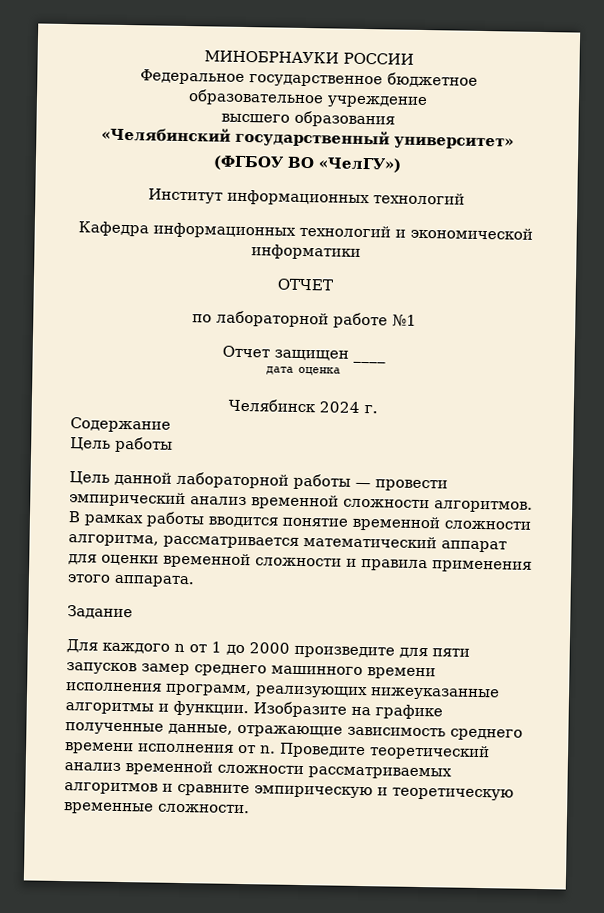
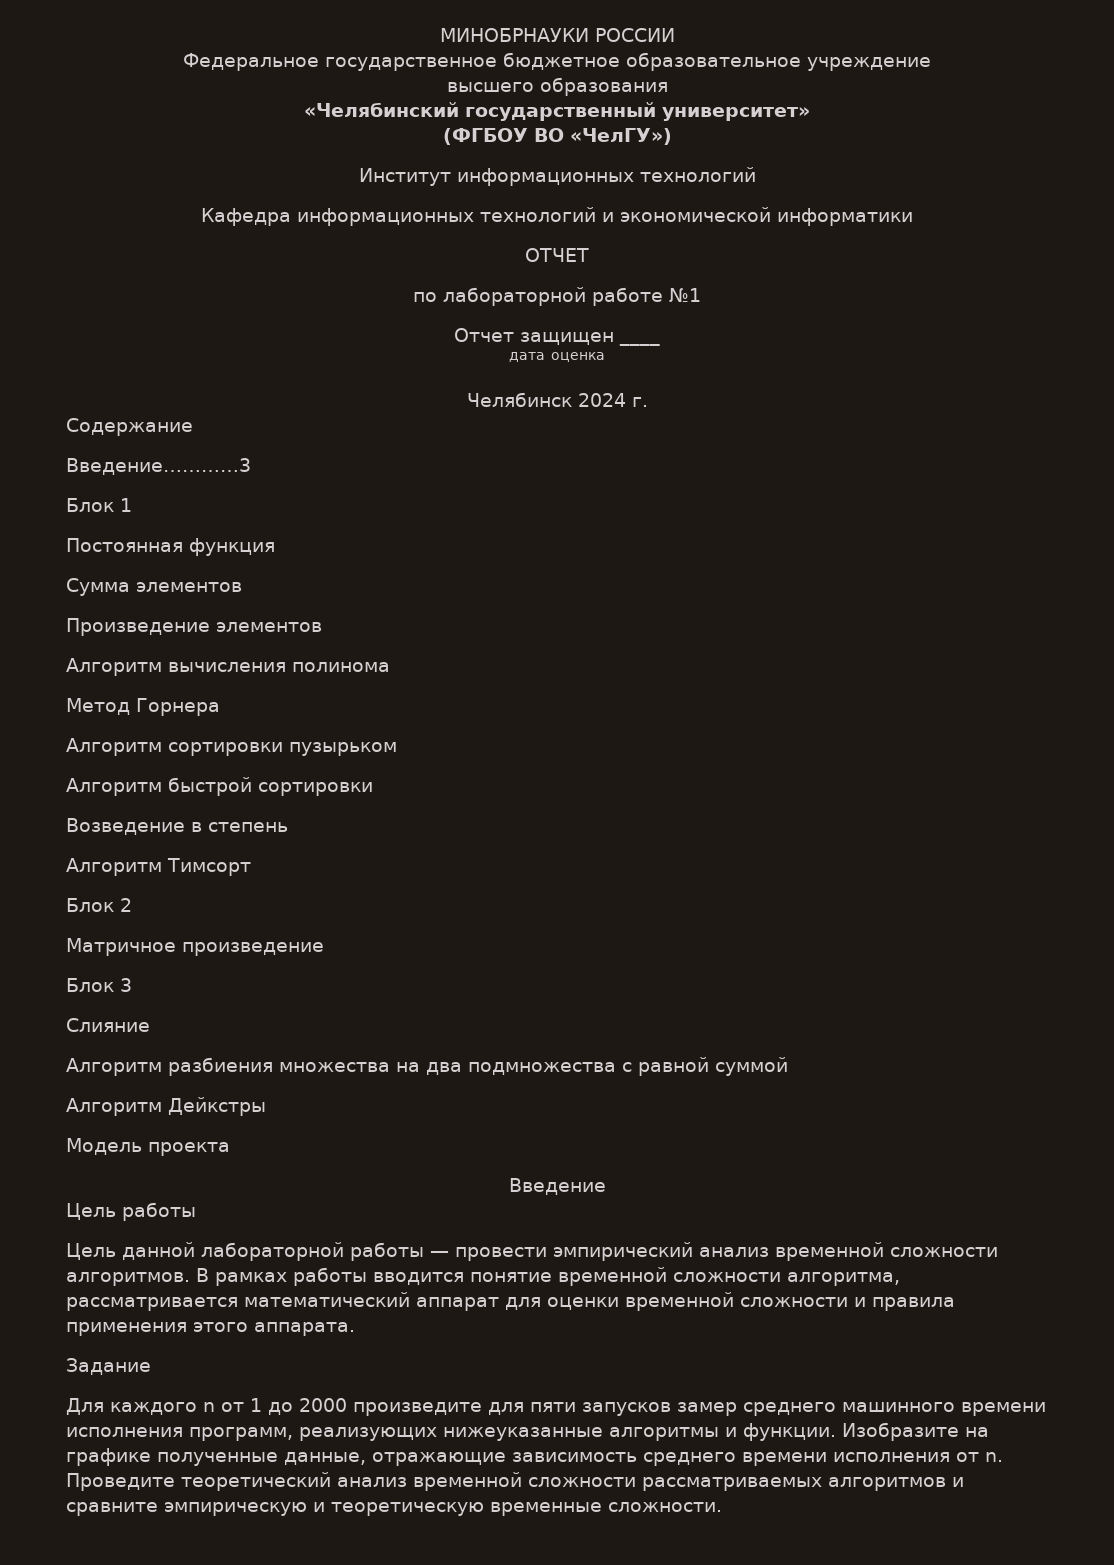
(171, 425) none -> [66,458,251,475] [66,498,132,512] [66,538,275,556] [66,578,242,596] [66,618,322,636] [66,658,390,676] [66,698,220,716] [66,738,397,756] [66,777,373,796] [66,818,288,835] [66,858,251,876] [66,898,132,912] [66,938,324,956] [66,978,132,992] [66,1018,150,1032] [66,1057,788,1076] [66,1097,266,1116] [66,1138,230,1156] [508,1178,606,1195] // Введение…………3 // Блок 1 // Постоянная функция // Сумма элементов // Произведение элементов // Алгоритм вычисления полинома // Метод Горнера // Алгоритм сортировки пузырьком // Алгоритм быстрой сортировки // Возведение в степень // Алгоритм Тимсорт // Блок 2 // Матричное произведение // Блок 3 // Слияние // Алгоритм разбиения множества на два подмножества с равной суммой // Алгоритм Дейкстры // Модель проекта // Введение

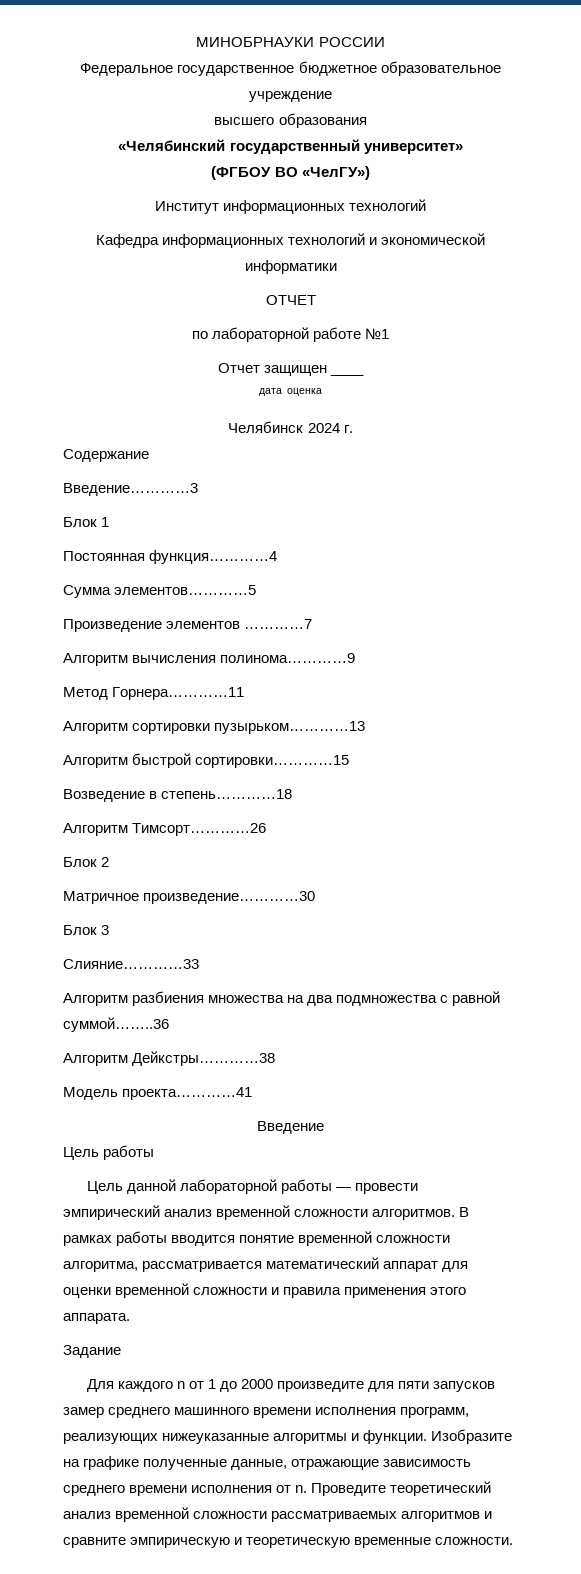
[189,538,275,556] функция -> [149,550,278,564] функция…………4
[136,582,242,592] элементов -> [114,585,257,595] элементов…………5
(322, 627) none -> [244,619,313,629] …………7
[292,662,390,672] полинома -> [220,653,356,663] полинома…………9
[136,698,220,716] Горнера -> [112,687,245,700] Горнера…………11
[289,742,397,756] пузырьком -> [214,721,366,734] пузырьком…………13
[258,782,373,796] сортировки -> [195,755,350,768] сортировки…………15
[208,822,288,832] [66,858,251,876] степень // Алгоритм Тимсорт -> [161,789,293,799] [63,823,267,836] степень…………18 // Алгоритм Тимсорт…………26
[182,942,324,956] произведение -> [143,891,316,904] произведение…………30
[66,1018,150,1032] Слияние -> [63,959,199,969] Слияние…………33
[715,1057,788,1076] [66,1097,266,1116] суммой // Алгоритм Дейкстры -> [63,1017,169,1032] [63,1051,276,1066] суммой……..36 // Алгоритм Дейкстры…………38
[148,1142,230,1156] проекта -> [122,1087,253,1100] проекта…………41

